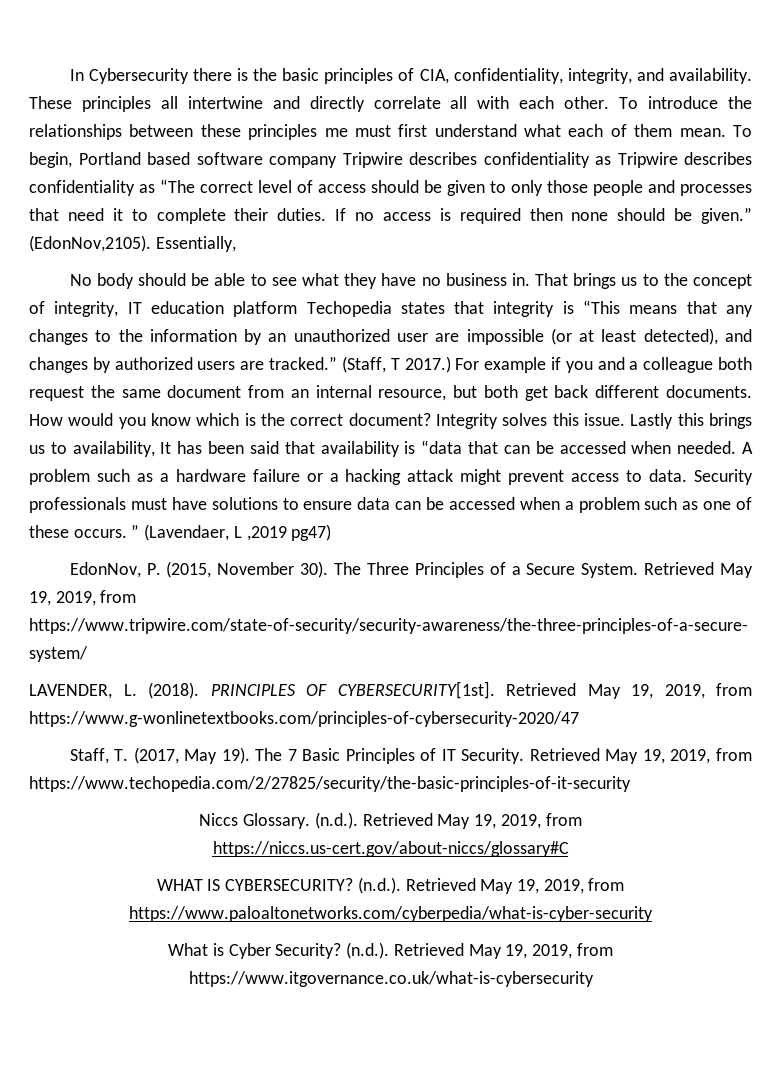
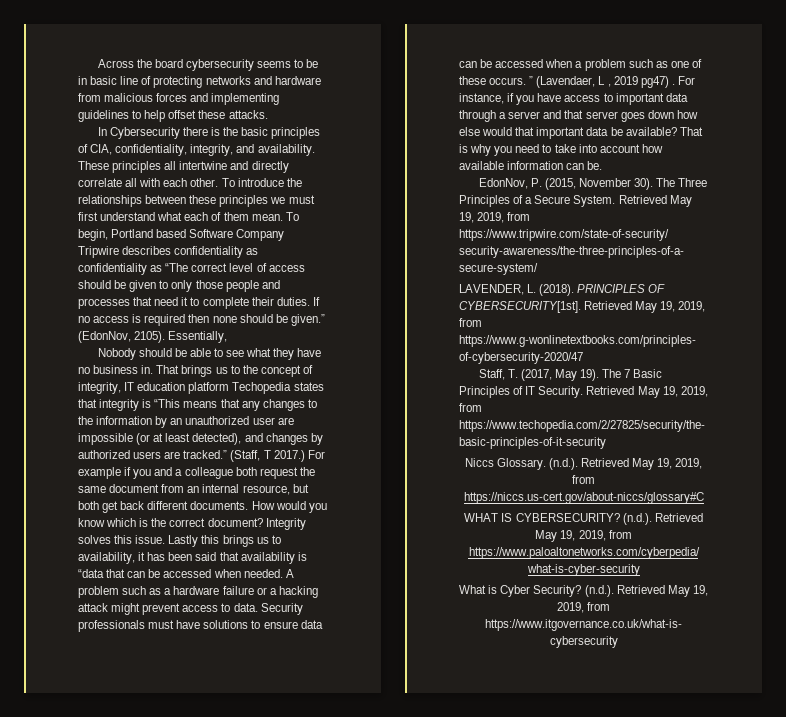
(69, 75) none -> [97,59,319,71] [78,76,321,88] [78,93,280,105] [78,110,268,122] Across the board cybersecurity seems to be in basic line of protecting networks and hardware from malicious forces and implementing guidelines to help offset these attacks. //
[324,128,348,137] me -> [270,197,286,204] we
[196,152,752,168] software company Tripwire describes confidentiality as Tripwire describes -> [189,229,285,241] [78,246,259,258] Software Company Tripwire describes confidentiality as
[29,235,151,252] (EdonNov,2105). -> [78,331,166,343] (EdonNov, 2105).
[69,273,134,289] No body -> [97,348,136,360] Nobody
[160,442,172,454] It -> [138,552,146,561] it
[246,526,287,541] ,2019 -> [607,76,638,87] , 2019
(332, 532) none -> [671,76,695,85] [459,93,688,105] [459,110,698,122] [459,127,703,139] [459,144,663,156] [459,161,603,170] . For instance, if you have access to important data through a server and that server goes down how else would that important data be available? That is why you need to take into account how available information can be.

